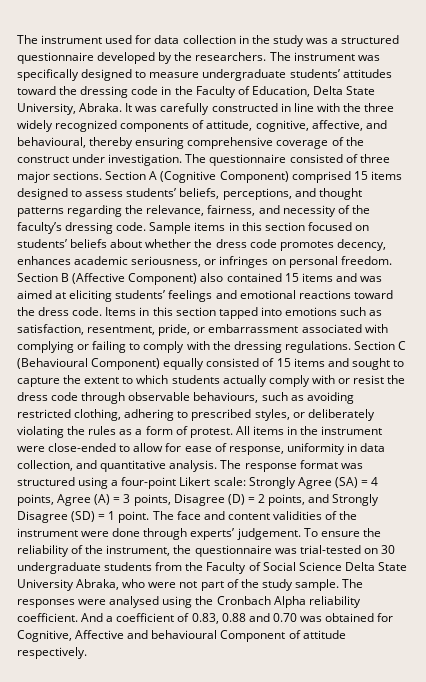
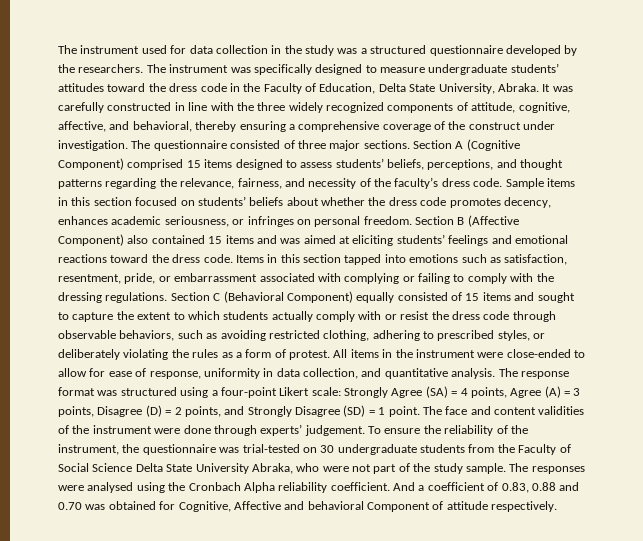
[80,86,129,98] dressing -> [169,83,198,92] dress
[17,137,86,148] behavioural, -> [132,121,192,132] behavioral,
(185, 143) none -> [288,124,295,130] a
[65,222,114,234] dressing -> [441,178,470,187] dress
[17,358,88,369] (Behavioural -> [223,291,284,303] (Behavioral
[193,392,259,403] behaviours, -> [119,330,175,341] behaviors,
[151,630,218,639] behavioural -> [307,501,364,510] behavioral

